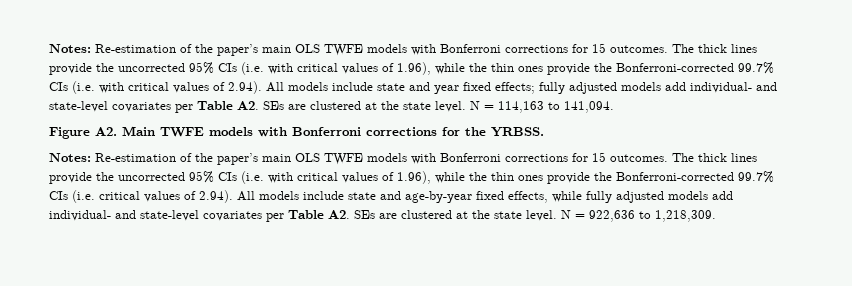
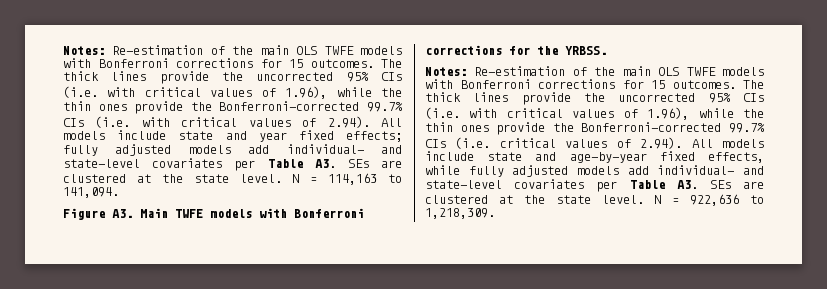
[49,44,258,56] Notes: Re-estimation of the paper’s -> [63,45,254,55] Notes: Re-estimation of the
[237,101,259,110] A2. -> [314,159,336,168] A3.
[95,127,117,136] A2. -> [112,209,133,218] A3.
[217,153,258,165] paper’s -> (616, 71) none
[328,210,350,219] A2. -> [676,180,698,189] A3.

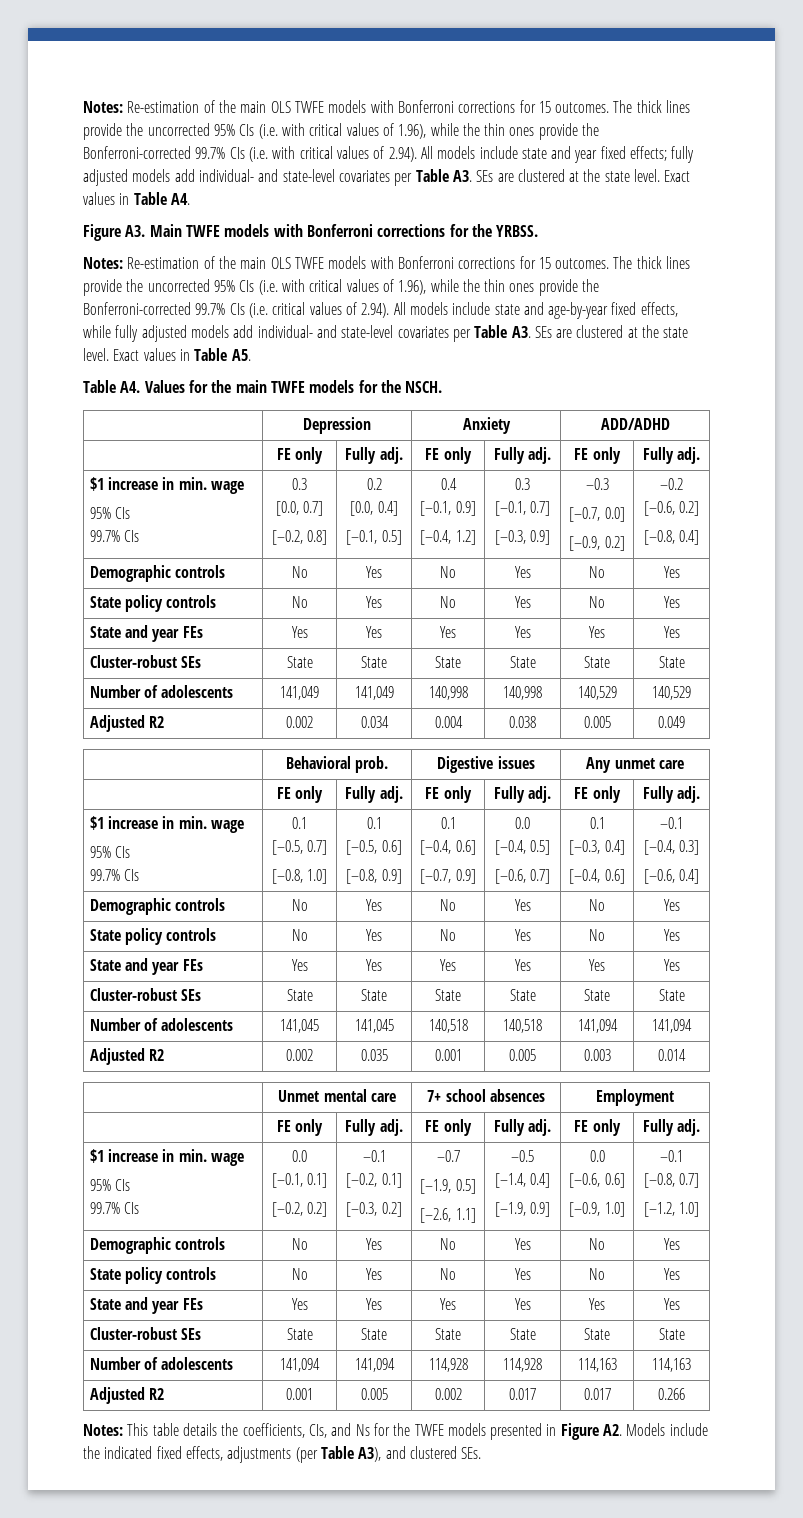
[292,173,402,185] [63,187,119,198] N = 114,163 to 141,094. -> [664,170,691,182] [83,192,190,205] Exact values in Table A4.
[654,194,764,206] [425,208,495,219] N = 922,636 to 1,218,309. -> [113,348,251,361] [83,380,443,393] [303,417,371,434] [462,417,511,434] [600,418,670,430] [276,447,324,464] [345,447,403,464] [425,447,472,464] [493,447,552,464] [574,447,621,464] [642,447,701,464] [89,477,244,494] [89,507,130,519] [89,530,139,542] [292,478,307,490] [275,501,324,516] [271,530,328,545] [366,478,382,490] [350,501,398,516] [346,530,402,545] [440,478,457,490] [420,501,476,516] [420,530,476,545] [515,478,530,490] [494,501,551,516] [494,530,551,545] [585,478,609,490] [569,507,625,522] [569,536,625,551] [660,478,683,490] [643,501,700,516] [643,530,700,545] [89,565,225,582] [291,566,308,578] [366,566,383,578] [440,566,456,578] [514,566,531,578] [589,566,605,578] [663,566,680,578] [89,595,217,612] [291,596,308,608] [366,596,383,608] [440,596,456,608] [514,596,531,608] [589,596,605,608] [663,596,680,608] [89,625,203,642] [291,626,308,638] [366,626,383,638] [440,626,457,638] [514,626,531,638] [589,626,606,638] [663,626,680,638] [89,655,201,668] [286,656,313,668] [361,656,387,668] [435,656,461,668] [509,656,536,668] [584,656,610,668] [658,656,685,668] [89,685,234,698] [280,686,319,700] [354,686,394,700] [428,686,468,700] [503,686,542,700] [577,686,617,700] [652,686,691,700] [89,715,164,732] [286,716,313,728] [360,716,389,728] [434,716,463,728] [509,716,536,728] [583,716,611,728] [658,716,685,728] [285,756,389,773] [437,756,535,773] [586,757,684,773] [276,786,324,803] [345,786,403,803] [425,786,472,803] [493,786,552,803] [574,786,621,803] [642,786,701,803] [89,816,244,833] [89,846,130,858] [89,869,139,881] [292,817,307,829] [271,840,328,855] [271,869,328,884] [366,817,382,829] [346,840,402,855] [346,869,402,884] [440,817,456,829] [420,840,476,855] [420,869,476,884] [515,817,530,829] [494,840,551,855] [494,869,551,884] [589,817,605,829] [569,840,625,855] [569,869,625,884] [660,817,683,829] [643,840,700,855] [643,869,700,884] [89,898,225,915] [291,899,308,911] [366,899,383,911] [440,899,456,911] [514,899,531,911] [589,899,605,911] [663,899,680,911] [89,928,217,945] [291,929,308,941] [366,929,383,941] [440,929,456,941] [514,929,531,941] [589,929,605,941] [663,929,680,941] [89,958,203,975] [291,959,308,971] [366,959,383,971] [440,959,457,971] [514,959,531,971] [589,959,606,971] [663,959,680,971] [89,988,201,1001] [286,989,313,1001] [361,989,387,1001] [435,989,461,1001] [509,989,536,1001] [584,989,610,1001] [658,989,685,1001] [89,1018,234,1031] [280,1019,319,1033] [354,1019,394,1033] [428,1019,468,1033] [503,1019,542,1033] [577,1019,618,1033] [652,1019,692,1033] [89,1048,164,1065] [286,1049,313,1061] [360,1049,388,1061] [434,1049,462,1061] [509,1049,536,1061] [583,1049,611,1061] [658,1049,686,1061] [278,1089,396,1102] [427,1089,545,1102] [596,1089,674,1106] [276,1119,324,1136] [345,1119,403,1136] [425,1119,472,1136] [493,1119,552,1136] [574,1119,621,1136] [642,1119,701,1136] [89,1149,244,1166] [89,1179,130,1191] [89,1202,139,1214] [292,1150,307,1162] [271,1173,328,1188] [271,1202,328,1217] [362,1150,386,1162] [346,1173,402,1188] [346,1202,402,1217] [436,1150,460,1162] [420,1179,476,1194] [420,1208,476,1223] [511,1150,534,1162] [494,1173,551,1188] [494,1202,551,1217] [589,1150,605,1162] [569,1173,625,1188] [569,1202,625,1217] [660,1150,683,1162] [643,1173,700,1188] [643,1202,700,1217] [89,1237,225,1254] [291,1238,308,1250] [366,1238,383,1250] [440,1238,456,1250] [514,1238,531,1250] [589,1238,605,1250] [663,1238,680,1250] [89,1267,217,1284] [291,1268,308,1280] [366,1268,383,1280] [440,1268,456,1280] [514,1268,531,1280] [589,1268,605,1280] [663,1268,680,1280] [89,1297,203,1314] [291,1298,308,1310] [366,1298,383,1310] [440,1298,457,1310] [514,1298,531,1310] [589,1298,606,1310] [663,1298,680,1310] [89,1327,201,1340] [286,1328,313,1340] [361,1328,387,1340] [435,1328,461,1340] [509,1328,536,1340] [584,1328,610,1340] [658,1328,685,1340] [89,1357,234,1370] [280,1358,320,1372] [354,1358,395,1372] [428,1358,468,1372] [503,1358,542,1372] [577,1358,617,1372] [652,1358,691,1372] [89,1387,164,1404] [286,1388,313,1400] [360,1388,388,1400] [434,1388,462,1400] [509,1388,536,1400] [583,1388,611,1400] [658,1388,685,1400] [83,1423,708,1440] [83,1446,482,1463] Exact values in Table A5. // Table A4. Values for the main TWFE models for the NSCH. // | Depression | Anxiety | ADD/ADHD // | FE only | Fully adj. | FE only | Fully adj. | FE only | Fully adj. // $1 increase in min. wage // 95% CIs // 99.7% CIs | 0.3 // [0.0, 0.7] // [–0.2, 0.8] | 0.2 // [0.0, 0.4] // [–0.1, 0.5] | 0.4 // [–0.1, 0.9] // [–0.4, 1.2] | 0.3 // [–0.1, 0.7] // [–0.3, 0.9] | –0.3 // [–0.7, 0.0] // [–0.9, 0.2] | –0.2 // [–0.6, 0.2] // [–0.8, 0.4] // Demographic controls | No | Yes | No | Yes | No | Yes // State policy controls | No | Yes | No | Yes | No | Yes // State and year FEs | Yes | Yes | Yes | Yes | Yes | Yes // Cluster-robust SEs | State | State | State | State | State | State // Number of adolescents | 141,049 | 141,049 | 140,998 | 140,998 | 140,529 | 140,529 // Adjusted R2 | 0.002 | 0.034 | 0.004 | 0.038 | 0.005 | 0.049 // | Behavioral prob. | Digestive issues | Any unmet care // | FE only | Fully adj. | FE only | Fully adj. | FE only | Fully adj. // $1 increase in min. wage // 95% CIs // 99.7% CIs | 0.1 // [–0.5, 0.7] // [–0.8, 1.0] | 0.1 // [–0.5, 0.6] // [–0.8, 0.9] | 0.1 // [–0.4, 0.6] // [–0.7, 0.9] | 0.0 // [–0.4, 0.5] // [–0.6, 0.7] | 0.1 // [–0.3, 0.4] // [–0.4, 0.6] | –0.1 // [–0.4, 0.3] // [–0.6, 0.4] // Demographic controls | No | Yes | No | Yes | No | Yes // State policy controls | No | Yes | No | Yes | No | Yes // State and year FEs | Yes | Yes | Yes | Yes | Yes | Yes // Cluster-robust SEs | State | State | State | State | State | State // Number of adolescents | 141,045 | 141,045 | 140,518 | 140,518 | 141,094 | 141,094 // Adjusted R2 | 0.002 | 0.035 | 0.001 | 0.005 | 0.003 | 0.014 // | Unmet mental care | 7+ school absences | Employment // | FE only | Fully adj. | FE only | Fully adj. | FE only | Fully adj. // $1 increase in min. wage // 95% CIs // 99.7% CIs | 0.0 // [–0.1, 0.1] // [–0.2, 0.2] | –0.1 // [–0.2, 0.1] // [–0.3, 0.2] | –0.7 // [–1.9, 0.5] // [–2.6, 1.1] | –0.5 // [–1.4, 0.4] // [–1.9, 0.9] | 0.0 // [–0.6, 0.6] // [–0.9, 1.0] | –0.1 // [–0.8, 0.7] // [–1.2, 1.0] // Demographic controls | No | Yes | No | Yes | No | Yes // State policy controls | No | Yes | No | Yes | No | Yes // State and year FEs | Yes | Yes | Yes | Yes | Yes | Yes // Cluster-robust SEs | State | State | State | State | State | State // Number of adolescents | 141,094 | 141,094 | 114,928 | 114,928 | 114,163 | 114,163 // Adjusted R2 | 0.001 | 0.005 | 0.002 | 0.017 | 0.017 | 0.266 // Notes: This table details the coefficients, CIs, and Ns for the TWFE models presented in Figure A2. Models include the indicated fixed effects, adjustments (per Table A3), and clustered SEs.

